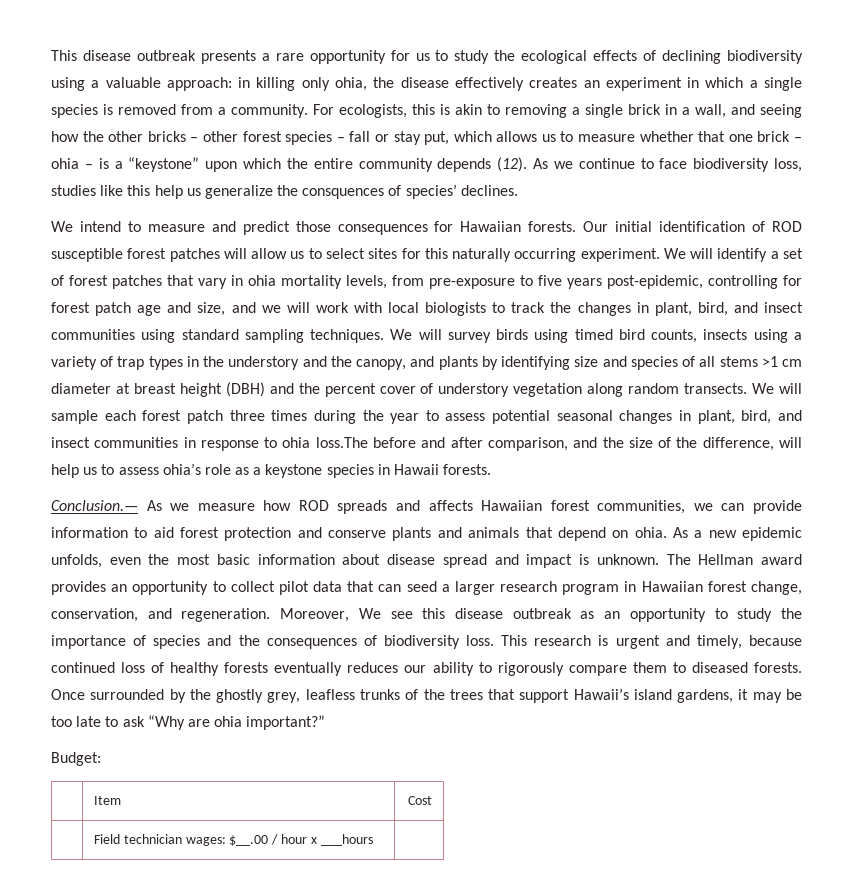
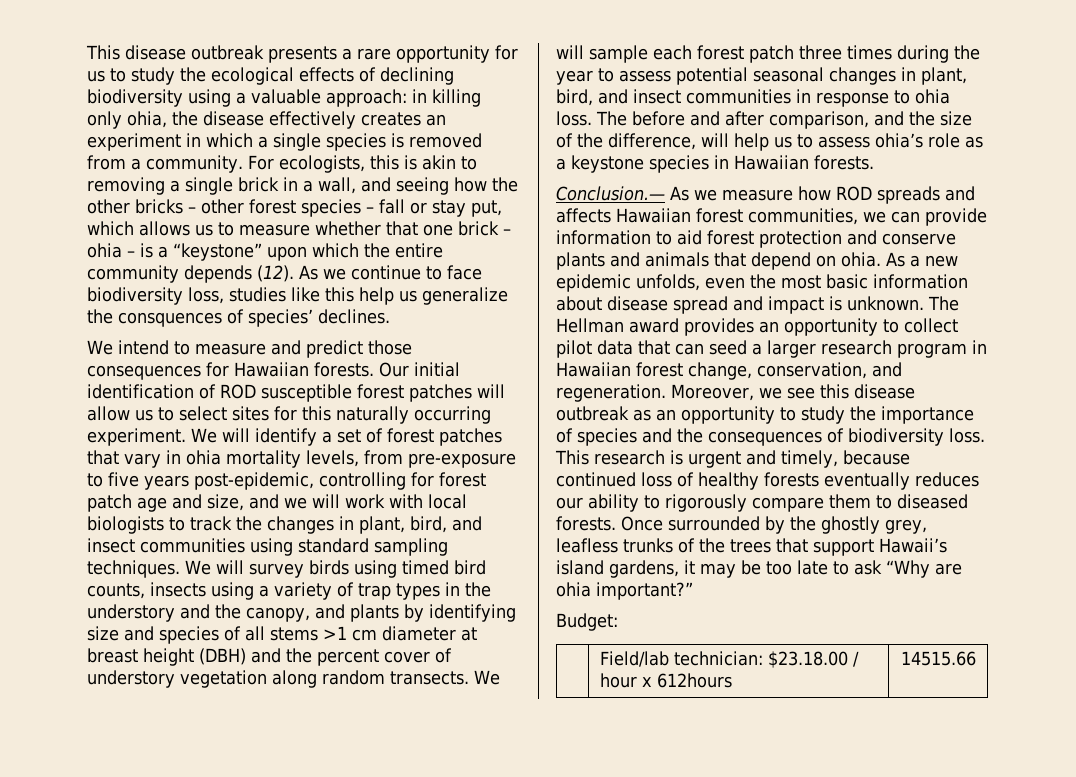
[315,437,368,448] loss.The -> [556,111,627,126] loss. The
[394,464,440,475] Hawaii -> [734,155,809,170] Hawaiian
[358,608,381,619] We -> [759,387,782,399] we
[94,796,122,805] [407,796,432,805] [94,834,269,846] Item | Cost // | Field technician wages: $__.00 -> [599,651,848,668] Field/lab technician: $23.18.00
[320,834,373,846] ___hours | -> [656,673,732,688] [901,651,977,666] 612hours | 14515.66

